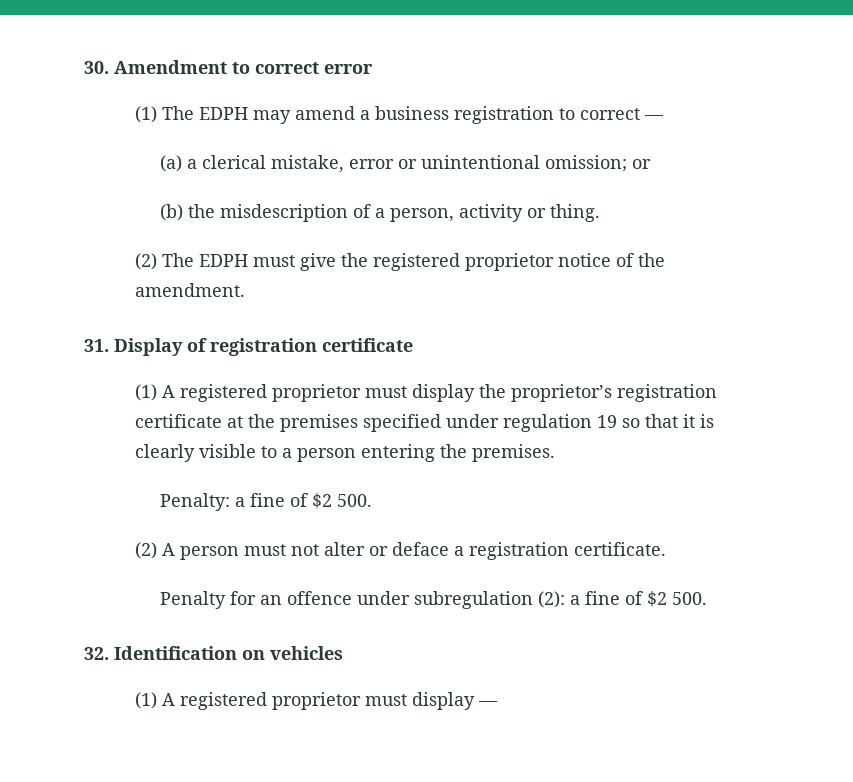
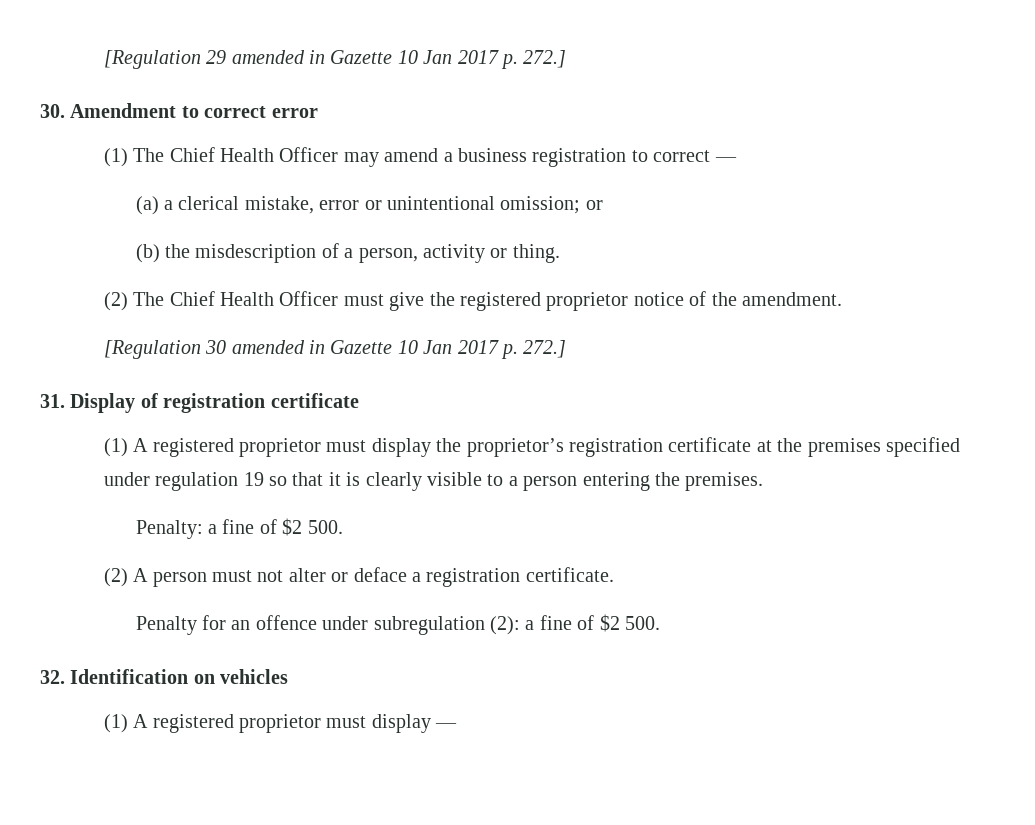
(84, 67) none -> [103,50,567,69] [Regulation 29 amended in Gazette 10 Jan 2017 p. 272.] //
[198,107,248,120] EDPH -> [169,147,339,162] Chief Health Officer
[198,254,248,267] EDPH -> [169,291,339,306] Chief Health Officer
(245, 290) none -> [103,340,567,359] // [Regulation 30 amended in Gazette 10 Jan 2017 p. 272.]

